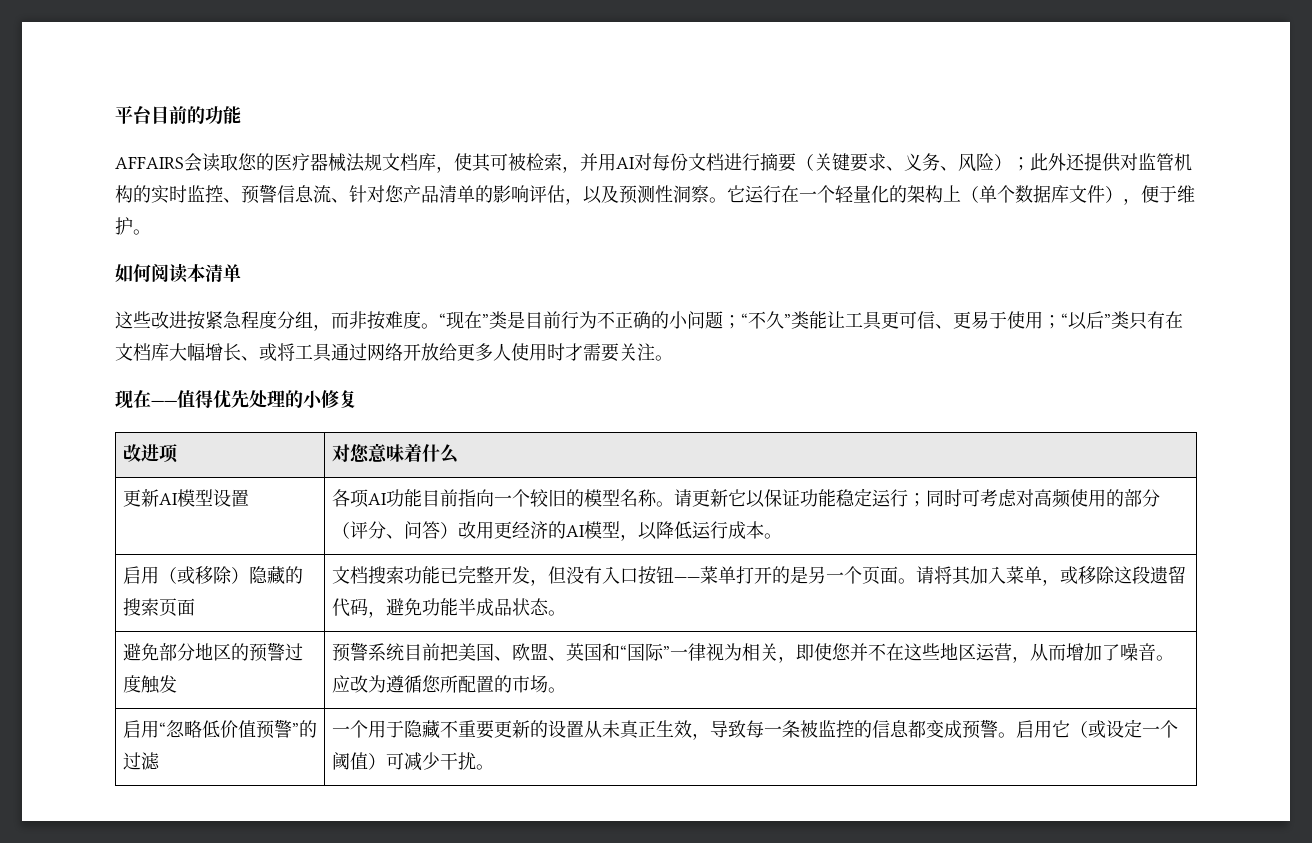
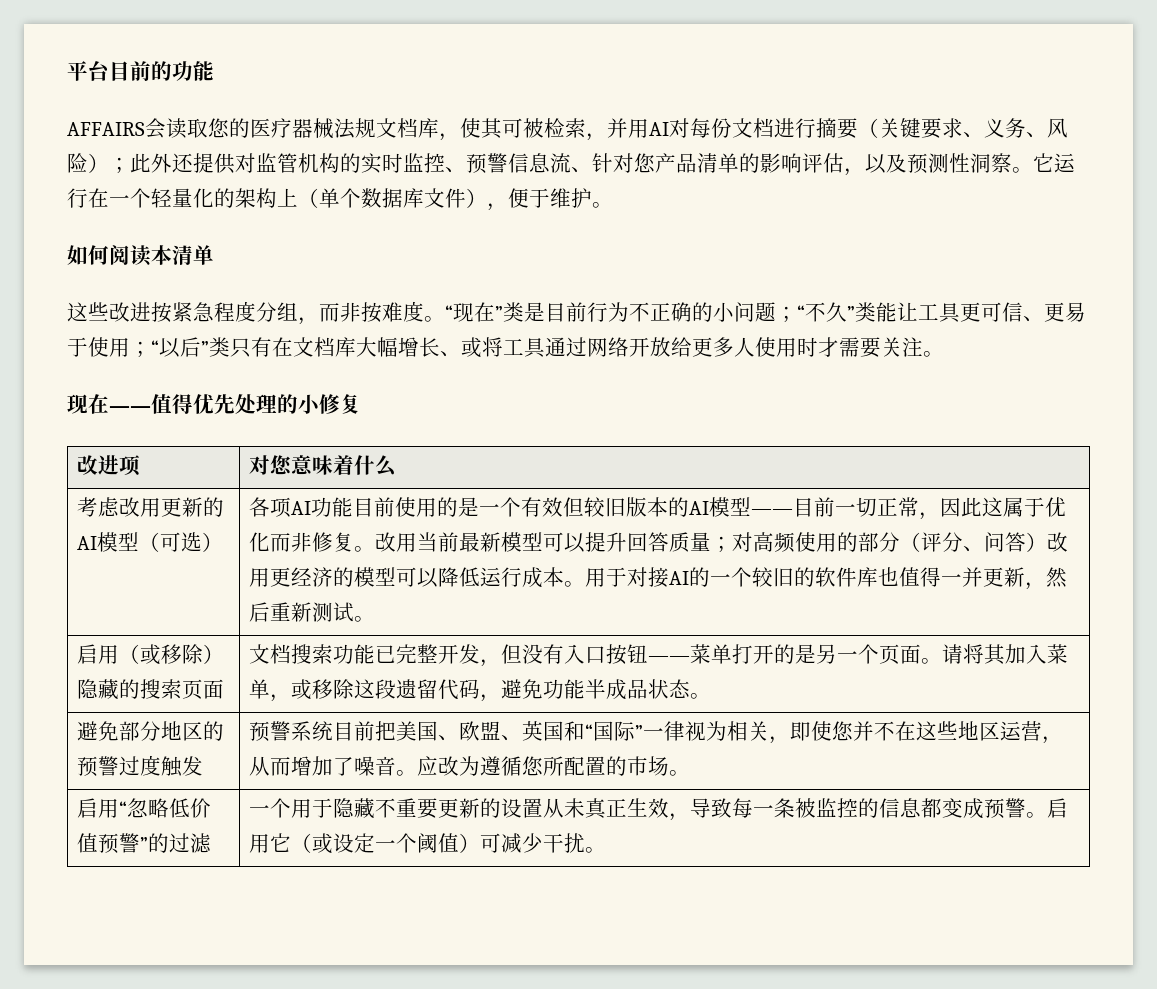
[122,489,249,507] [331,488,1017,508] 更新AI模型设置 | 各项AI功能目前指向一个较旧的模型名称。请更新它以保证功能稳定运行；同时可考虑 -> [77,497,225,517] [77,532,224,552] [249,497,1067,520] [249,532,733,553] 考虑改用更新的AI模型（可选） | 各项AI功能目前使用的是一个有效但较旧版本的AI模型——目前一切正常，因此这属于优化而非修复。改用当前最新模型可以提升回答质量；
[565,521,638,541] AI模型， -> [354,567,418,587] 模型可
(782, 536) none -> [585,567,1068,590] [249,602,376,622] 用于对接AI的一个较旧的软件库也值得一并更新，然后重新测试。

